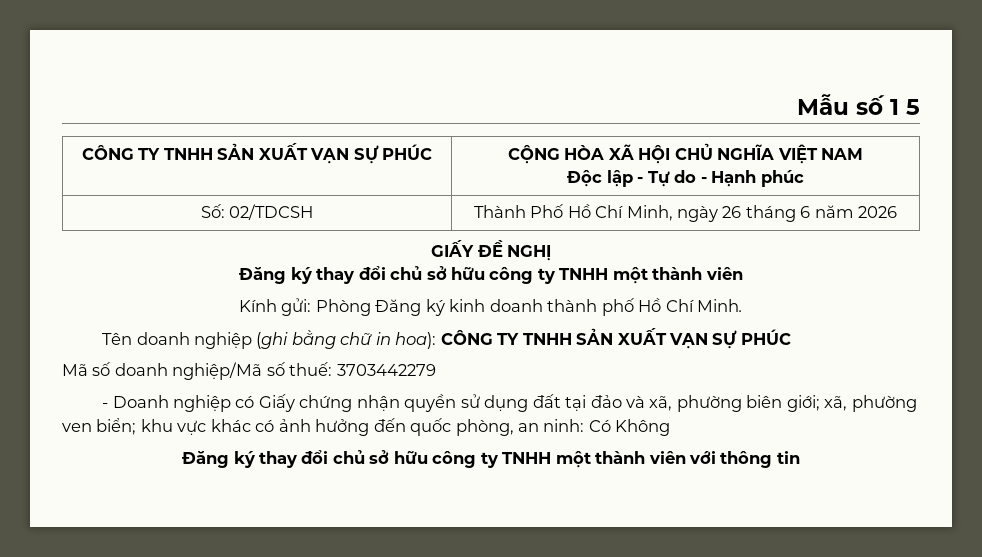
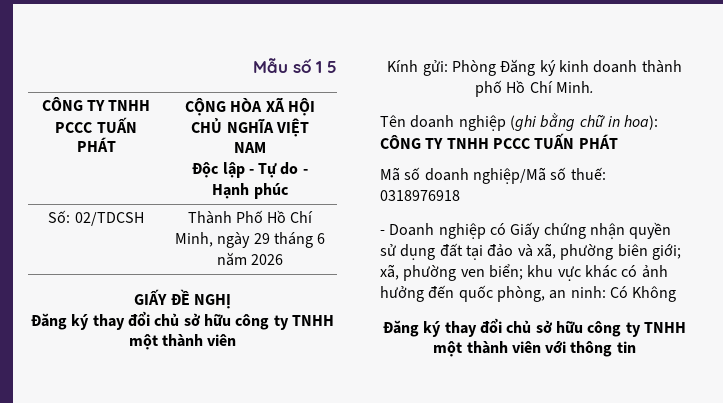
[217,143,433,164] SẢN XUẤT VẠN SỰ PHÚC -> [55,117,137,133] [76,137,116,152] PCCC TUẤN PHÁT
[722,206,742,218] 26 -> [253,233,270,244] 29
[576,328,791,349] SẢN XUẤT VẠN SỰ PHÚC -> [492,133,618,149] PCCC TUẤN PHÁT
[336,364,436,376] 3703442279 -> [380,190,460,201] 0318976918

